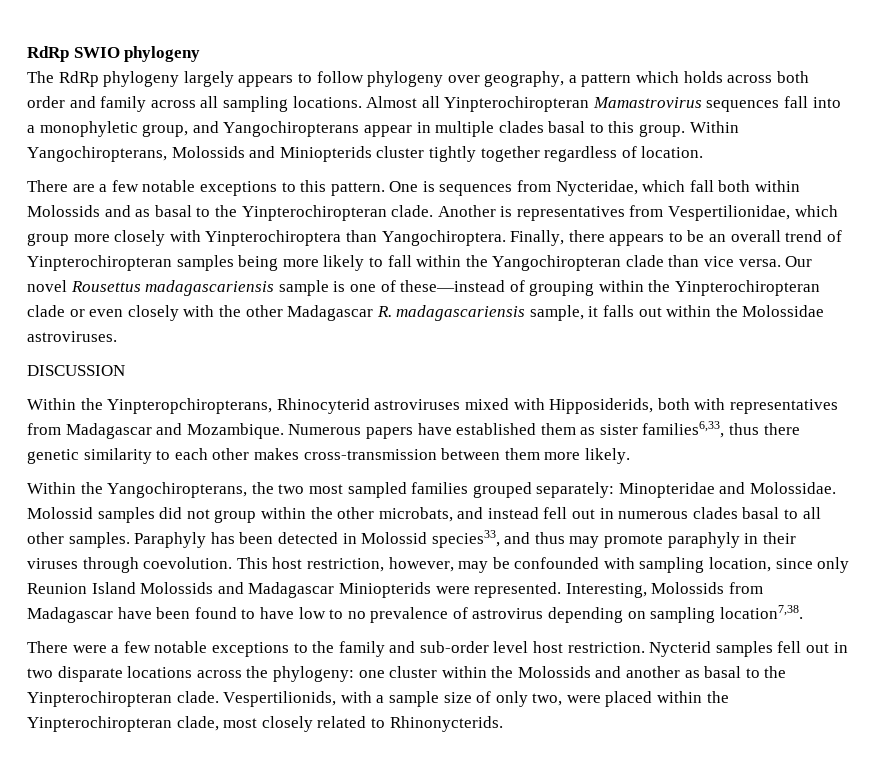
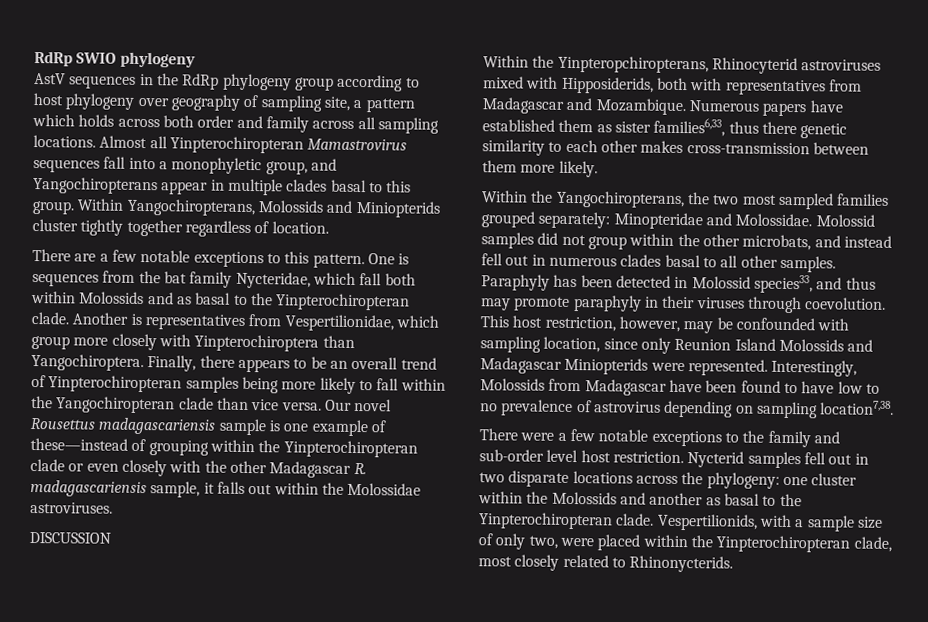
[27,71,565,87] The RdRp phylogeny largely appears to follow phylogeny over geography, -> [34,73,420,92] [33,93,350,112] AstV sequences in the RdRp phylogeny group according to host phylogeny over geography of sampling site,
(552, 186) none -> [138,270,233,288] the bat family
(376, 288) none -> [311,419,368,437] example
[565,583,647,598] Interesting, -> [771,359,858,377] Interestingly,

